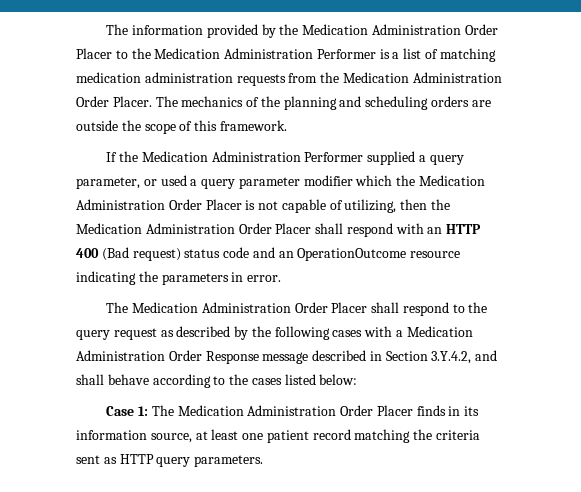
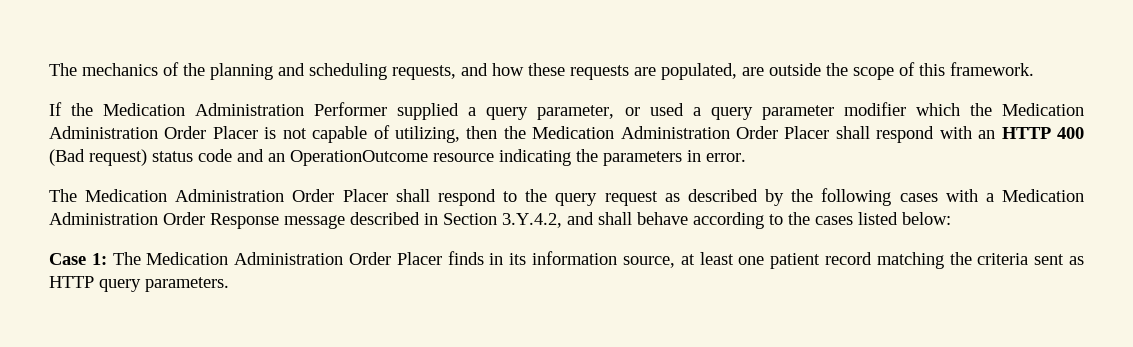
[106,24,498,38] [76,48,496,62] [76,72,502,86] [76,96,178,107] The information provided by the Medication Administration Order Placer to the Medication Administration Performer is a list of matching medication administration requests from the Medication Administration Order Placer. The -> [49,63,77,76] The
[431,96,470,107] orders -> [392,63,737,80] requests, and how these requests are populated,

